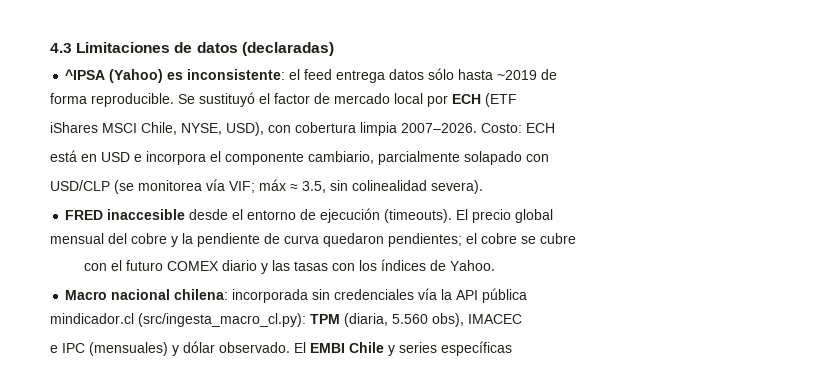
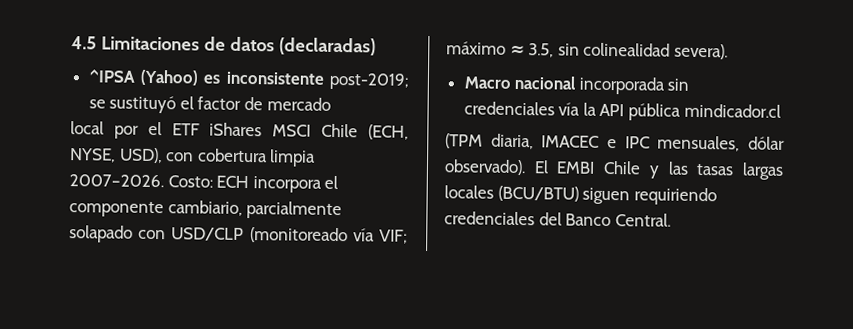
[50,43,72,53] 4.3 -> [71,36,97,50] 4.5
[187,68,558,83] [50,93,195,107] inconsistente: el feed entrega datos sólo hasta ~2019 de // forma reproducible. Se -> [225,71,409,90] [88,99,106,109] inconsistente post-2019; se
(390, 98) none -> (331, 104) //
[452,93,517,107] [50,122,177,135] ECH (ETF // iShares MSCI Chile, -> [147,121,409,140] el ETF iShares MSCI Chile (ECH,
[50,150,142,162] // está en USD e -> (250, 182) none
[50,180,202,194] // USD/CLP (se monitorea -> [171,227,348,244] USD/CLP (monitoreado
[259,179,286,191] máx -> [446,41,506,55] máximo
[65,208,554,223] [50,233,576,247] [84,259,496,274] // FRED inaccesible desde el entorno de ejecución (timeouts). El precio global // mensual del cobre y la pendiente de curva quedaron pendientes; el cobre se cubre // con el futuro COMEX diario y las tasas con los índices de Yahoo. -> (728, 51) none
[174,289,229,300] chilena: -> (577, 82) none
[50,313,464,327] // mindicador.cl (src/ingesta_macro_cl.py): TPM (diaria, 5.560 obs), -> [683,103,781,118] [445,133,534,150] mindicador.cl // (TPM diaria,
(522, 319) // -> (600, 141) none
[89,341,512,356] (mensuales) y dólar observado. El EMBI Chile y series específicas -> [657,135,785,152] [444,159,784,180] [444,185,717,206] [444,211,671,227] mensuales, dólar observado). El EMBI Chile y las tasas largas locales (BCU/BTU) siguen requiriendo credenciales del Banco Central.

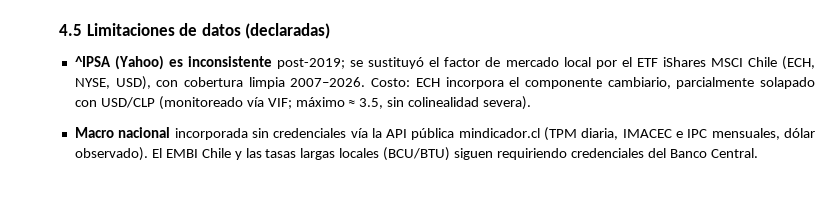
(331, 104) // -> (559, 62) none
(781, 110) // -> (540, 133) none

